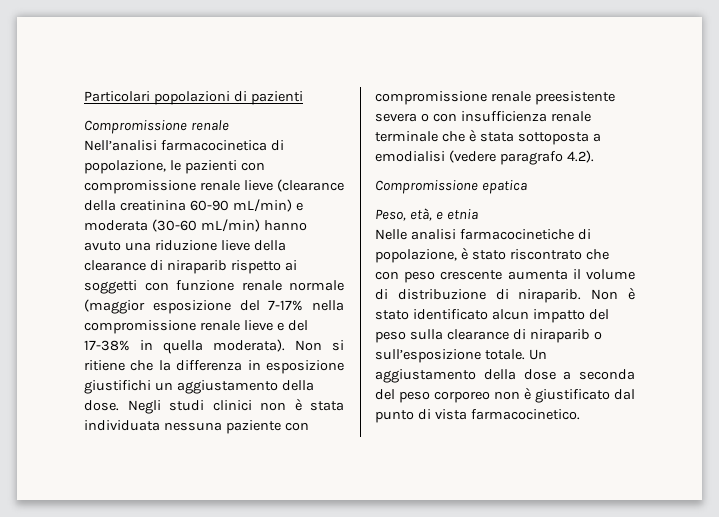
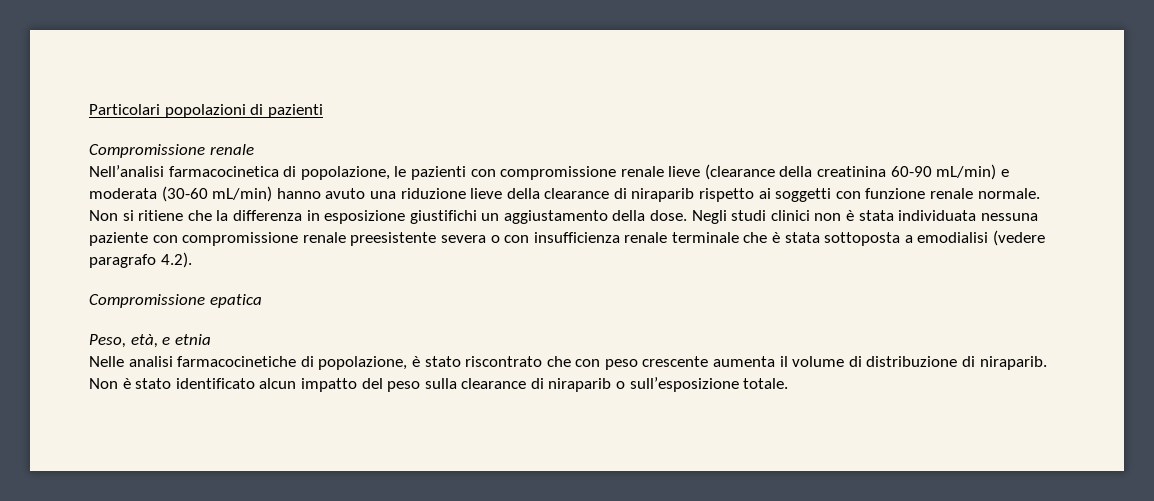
[289,280,344,291] [84,299,344,314] [84,320,308,334] [84,339,285,354] normale (maggior esposizione del 7-17% nella compromissione renale lieve e del 17-38% in quella moderata). -> [977,188,1040,199] normale.
[528,349,547,360] [375,369,635,383] [375,387,635,403] [375,409,580,423] Un aggiustamento della dose a seconda del peso corporeo non è giustificato dal punto di vista farmacocinetico. -> (789, 383) none

